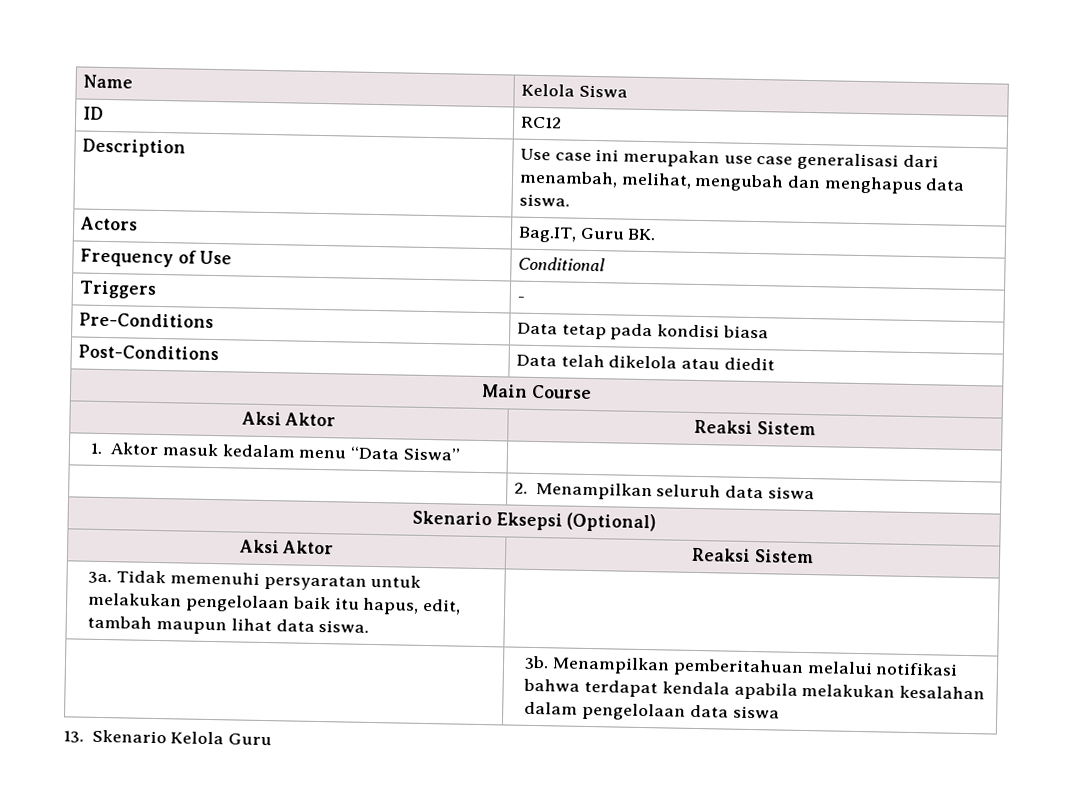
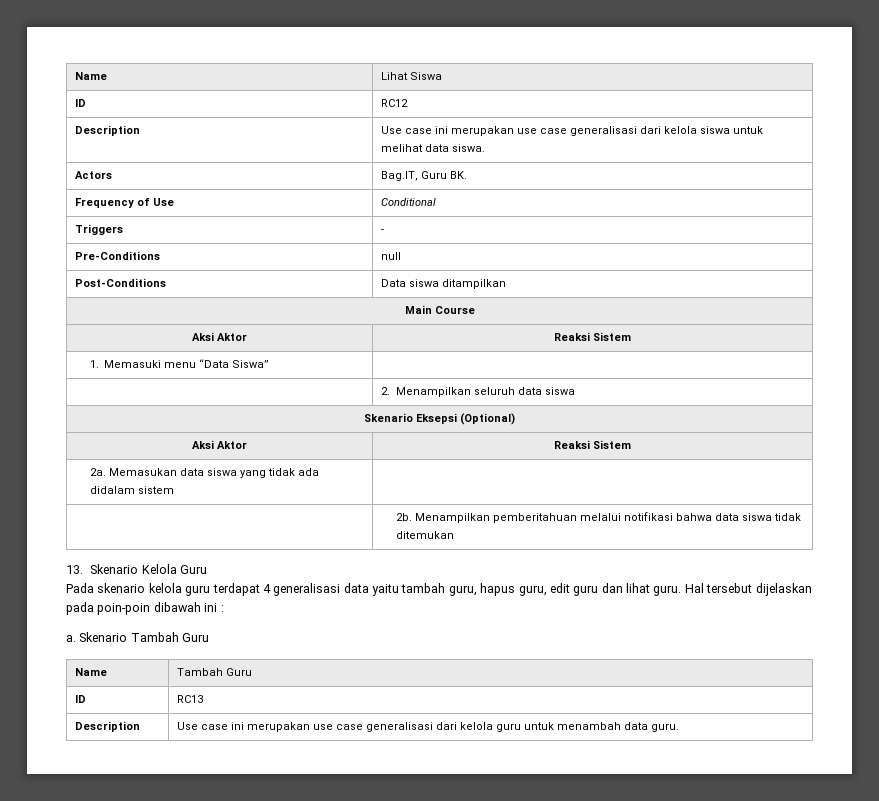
[82,74,133,89] [520,83,575,97] Name | Kelola -> [75,72,108,80] [381,72,409,80] Name | Lihat
[518,170,923,195] menambah, melihat, mengubah dan menghapus -> [664,126,764,134] [381,144,424,152] kelola siswa untuk melihat
[516,322,769,341] [77,344,219,361] [515,354,775,371] Data tetap pada kondisi biasa // Post-Conditions | Data telah dikelola atau diedit -> [381,252,402,260] [75,278,167,287] [381,279,507,289] null // Post-Conditions | Data siswa ditampilkan
[110,442,296,458] Aktor masuk kedalam -> [104,360,162,368] Memasuki
[88,570,422,591] [88,592,462,615] [87,615,370,635] [524,655,550,670] 3a. Tidak memenuhi persyaratan untuk melakukan pengelolaan baik itu hapus, edit, tambah maupun lihat data siswa. | // | 3b. -> [89,468,319,478] [89,486,174,494] [395,513,412,521] 2a. Memasukan data siswa yang tidak ada didalam sistem | // | 2b.
[584,679,986,700] [524,701,780,721] terdapat kendala apabila melakukan kesalahan dalam pengelolaan data siswa -> [714,513,801,521] [395,531,454,539] data siswa tidak ditemukan
(273, 739) none -> [66,583,812,596] [66,602,224,615] [66,632,210,642] [75,668,108,676] [177,668,253,676] [75,695,87,703] [177,695,204,703] [75,721,141,732] [177,722,680,732] // Pada skenario kelola guru terdapat 4 generalisasi data yaitu tambah guru, hapus guru, edit guru dan lihat guru. Hal tersebut dijelaskan pada poin-poin dibawah ini : // a. Skenario Tambah Guru // Name | Tambah Guru // ID | RC13 // Description | Use case ini merupakan use case generalisasi dari kelola guru untuk menambah data guru.

